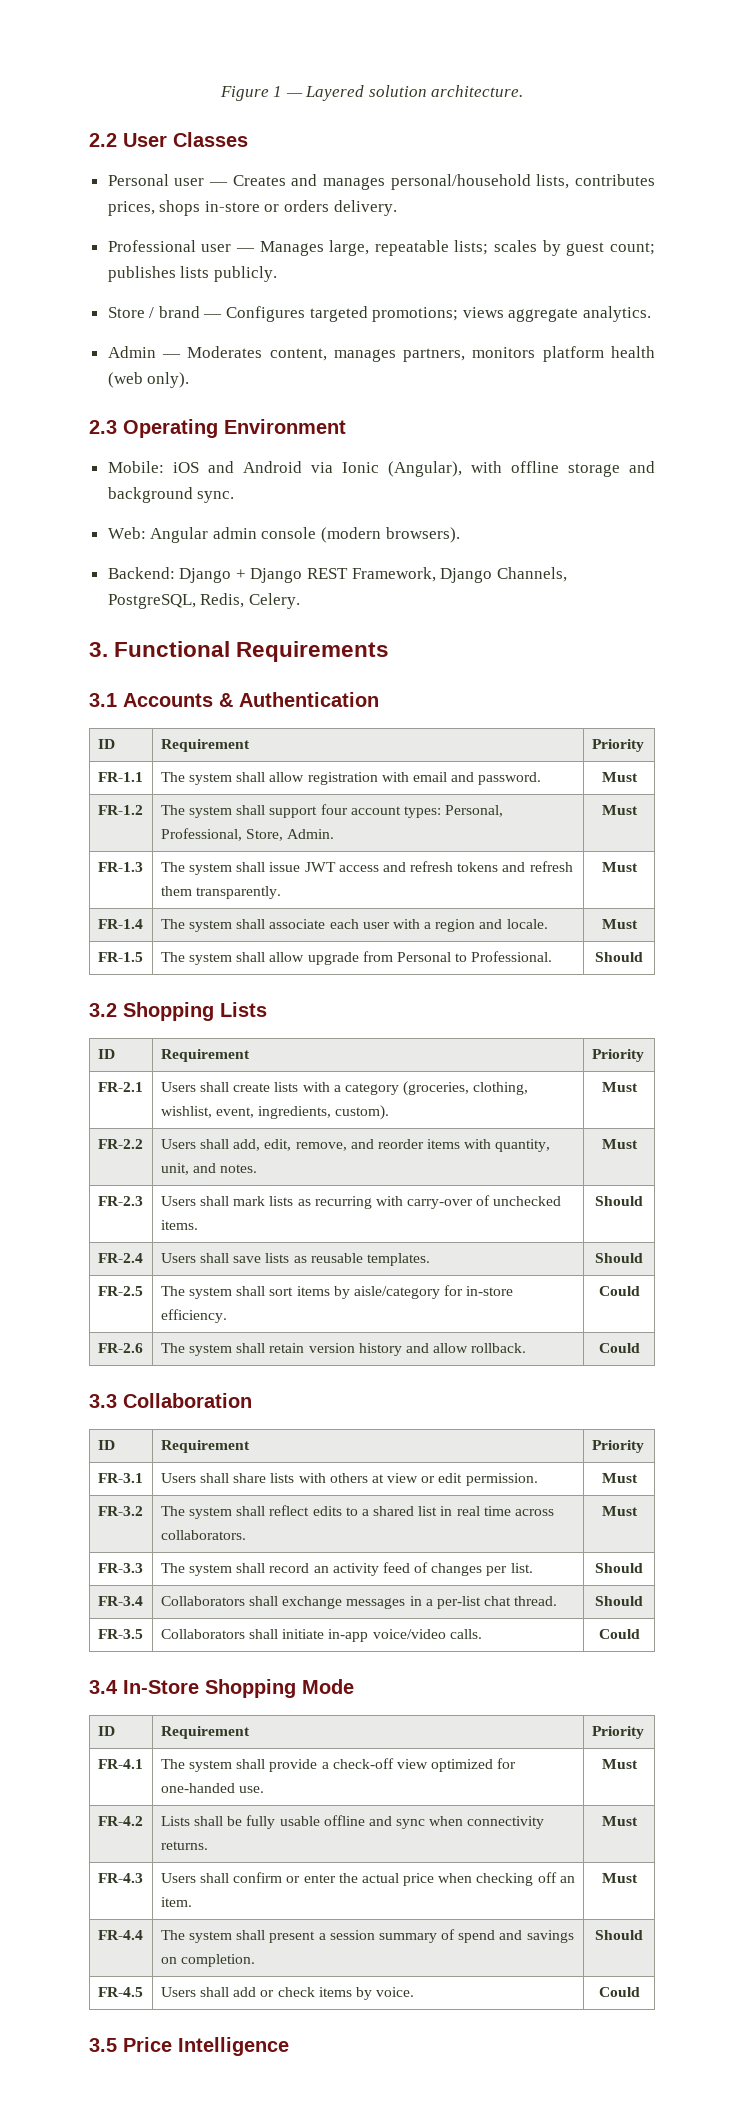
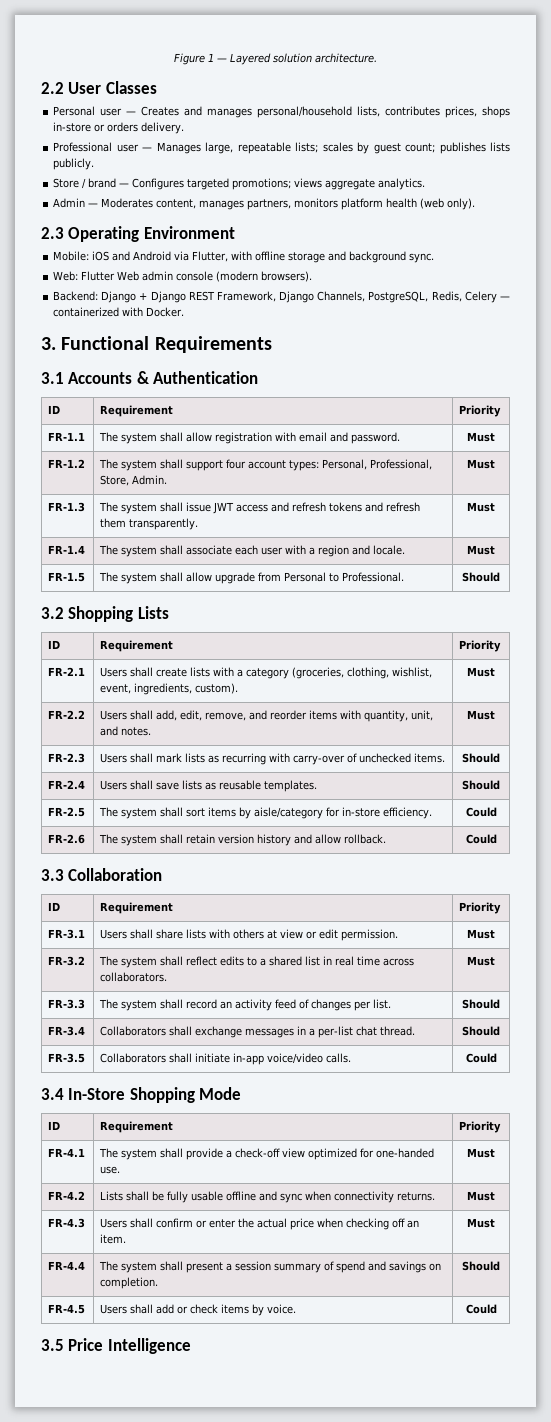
[341,461,462,477] Ionic (Angular), -> [192,251,229,262] Flutter,
[150,527,209,543] Angular -> [81,271,140,281] Flutter Web
[248,593,300,609] Celery. -> [464,291,511,303] [53,307,185,317] Celery — containerized with Docker.

